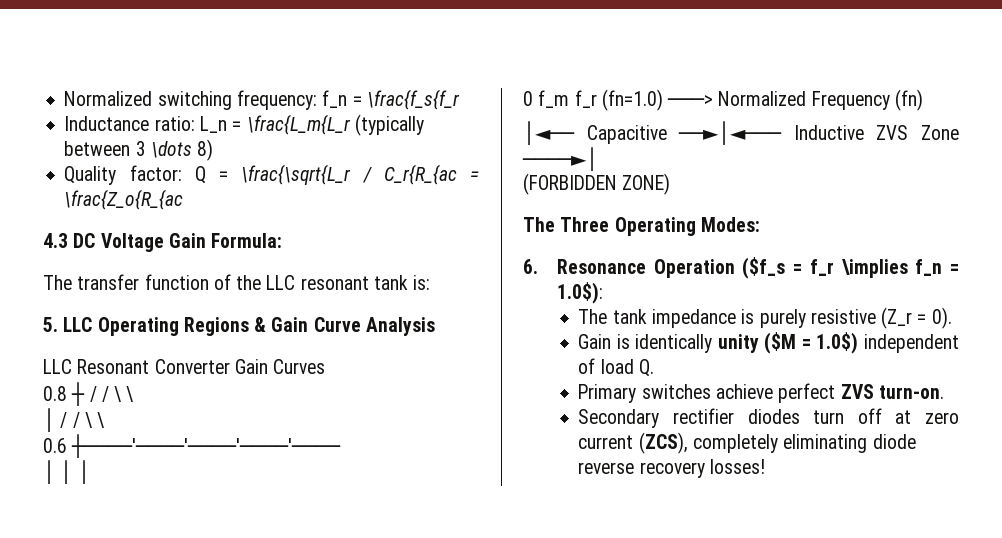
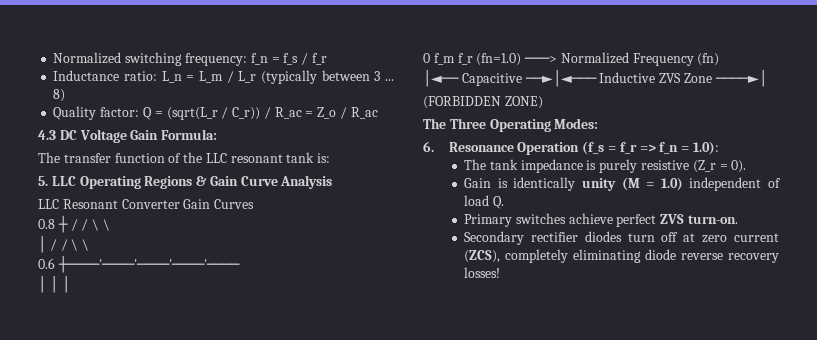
[366,89,460,110] \frac{f_s{f_r -> [283,53,327,65] f_s / f_r
[246,114,351,135] \frac{L_m{L_r -> [199,71,257,83] L_m / L_r
[150,141,192,158] \dots -> [385,79,395,81] ...
[241,164,480,185] [64,189,184,210] \frac{\sqrt{L_r / C_r{R_{ac = \frac{Z_o{R_{ac -> [166,107,378,120] (sqrt(L_r / C_r)) / R_ac = Z_o / R_ac
[742,257,786,279] ($f_s -> [582,141,605,155] (f_s
[841,259,959,278] [556,282,603,304] \implies f_n = 1.0$): -> [639,141,719,155] => f_n = 1.0):
[764,332,859,354] ($M = 1.0$) -> [621,177,683,191] (M = 1.0)

